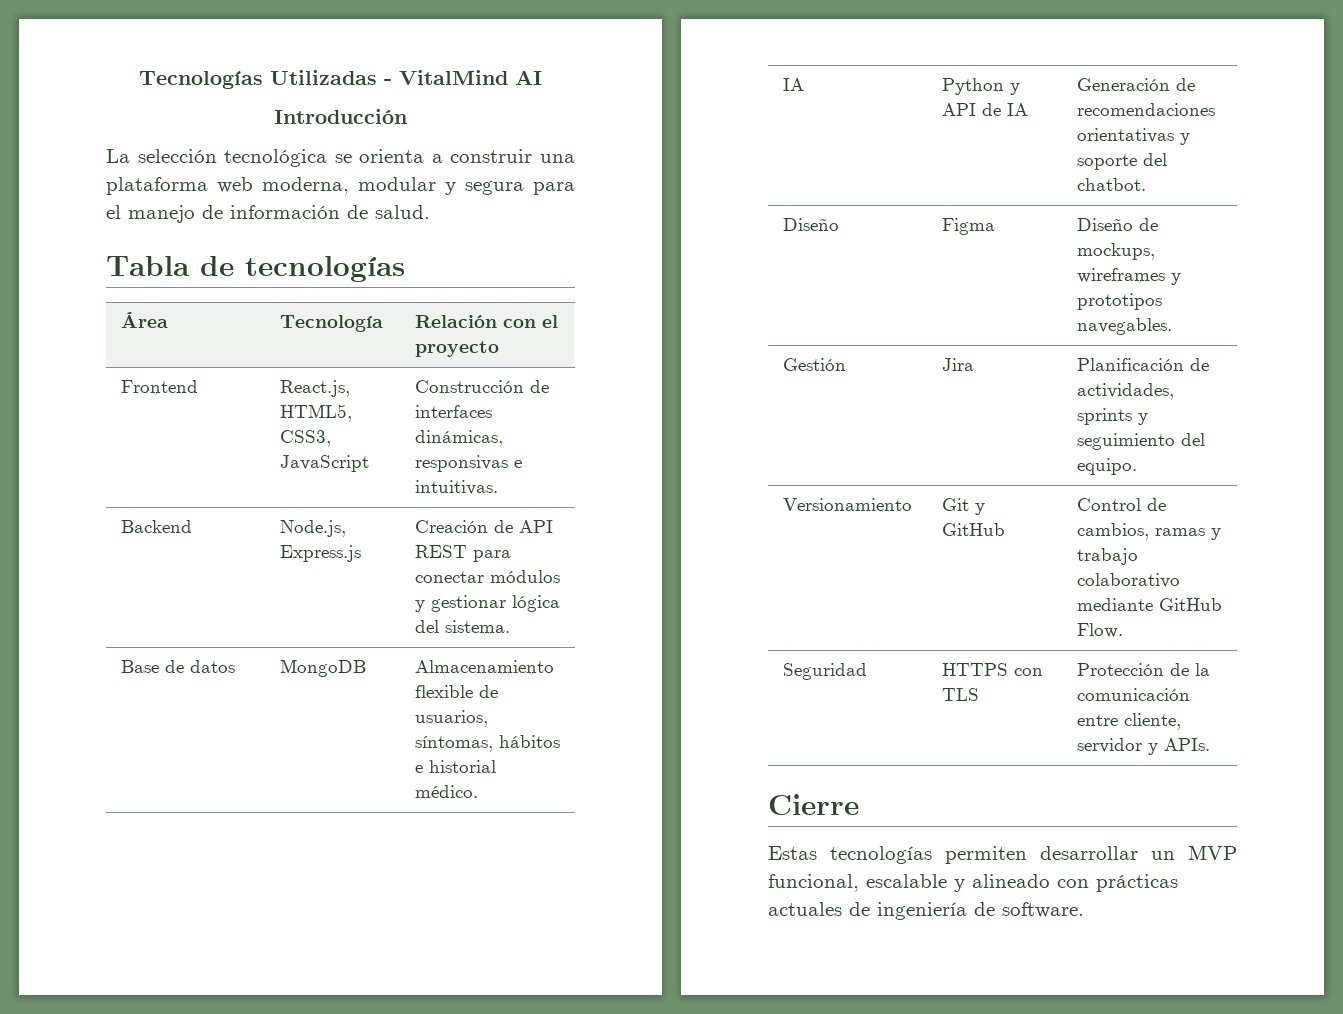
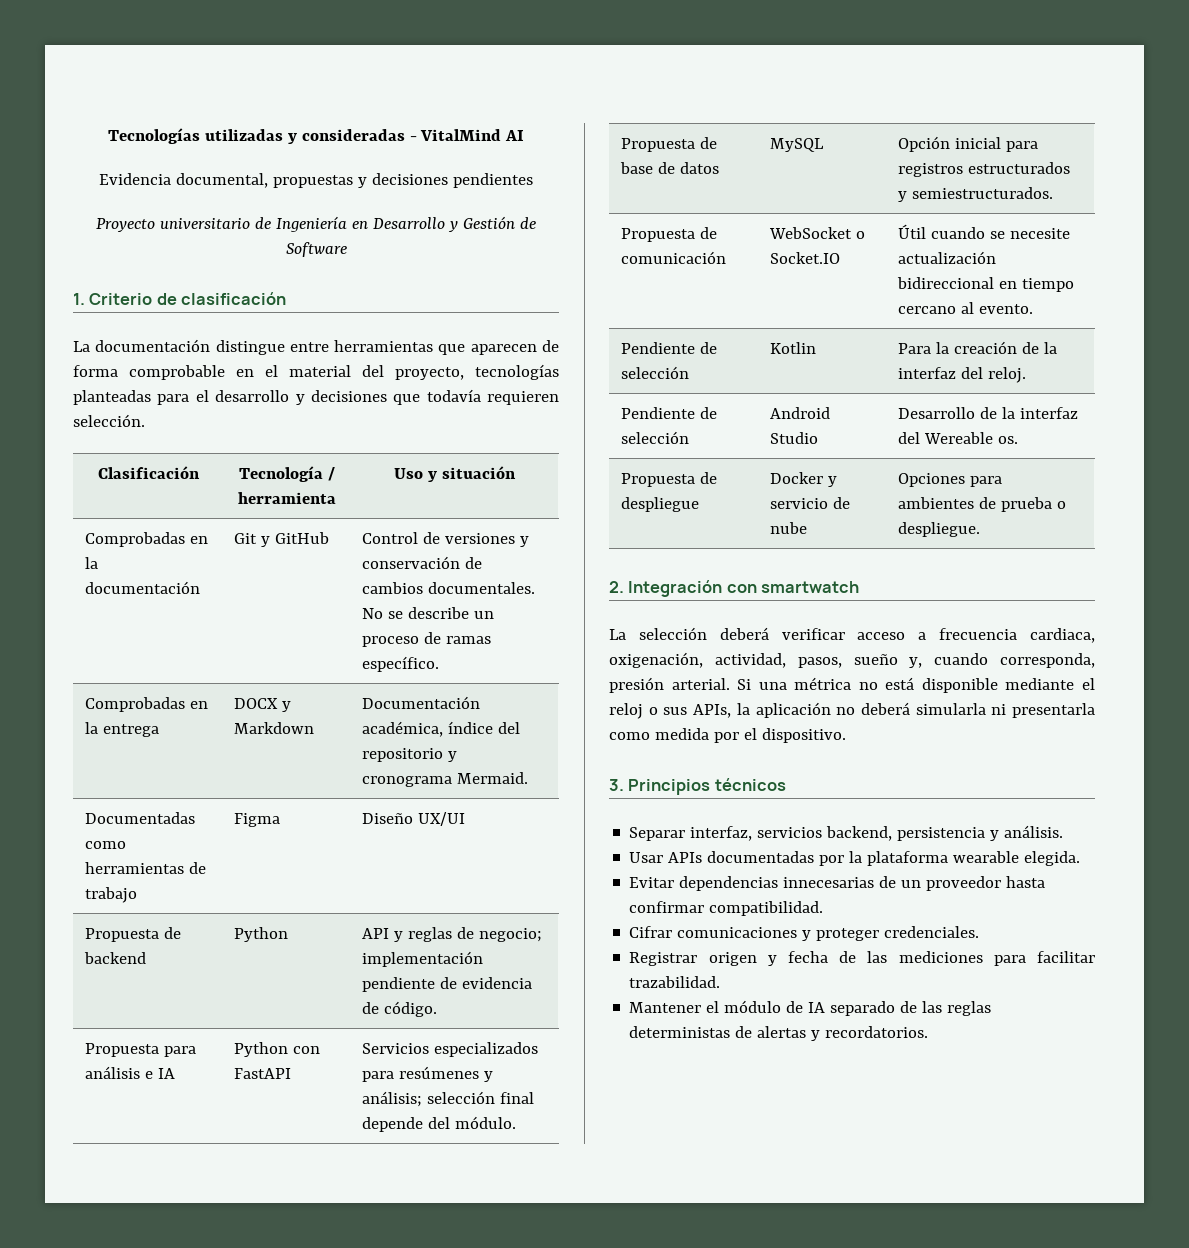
[270,70,377,85] Utilizadas -> [204,129,405,144] utilizadas y consideradas
[274,109,407,124] [106,149,575,167] [106,177,575,195] [106,205,430,223] [106,256,405,282] [120,312,168,328] [279,315,383,332] [414,315,558,328] [414,341,499,357] [120,380,198,393] [279,380,350,397] [279,404,352,422] [279,430,331,447] [279,455,369,472] [414,380,549,393] [414,405,492,418] [414,430,503,447] [414,455,522,472] [414,480,498,495] [120,520,192,533] [279,520,346,537] [279,545,361,562] [414,520,553,533] [414,545,511,562] [414,570,560,583] [414,595,560,612] [414,620,510,633] [120,660,235,673] [279,659,366,677] [414,660,554,673] [414,685,498,698] [414,710,488,727] [414,735,560,752] [414,760,496,773] [414,785,478,798] [782,78,804,91] [941,78,1020,95] [941,103,1028,116] [1076,78,1195,91] [1076,103,1215,116] [1076,128,1190,145] [1076,153,1167,170] [1076,178,1146,191] [782,218,839,231] [941,218,995,235] [1076,218,1158,231] [1076,243,1155,260] [1076,268,1181,285] [1076,293,1162,310] [1076,318,1172,335] [782,358,846,371] [941,358,974,371] [1076,358,1209,371] [1076,383,1174,400] [1076,408,1148,425] [1076,433,1205,450] [1076,458,1137,475] [782,498,912,511] Introducción // La selección tecnológica se orienta a construir una plataforma web moderna, modular y segura para el manejo de información de salud. // Tabla de tecnologías // Área | Tecnología | Relación con el proyecto // Frontend | React.js, HTML5, CSS3, JavaScript | Construcción de interfaces dinámicas, responsivas e intuitivas. // Backend | Node.js, Express.js | Creación de API REST para conectar módulos y gestionar lógica del sistema. // Base de datos | MongoDB | Almacenamiento flexible de usuarios, síntomas, hábitos e historial médico. // IA | Python y API de IA | Generación de recomendaciones orientativas y soporte del chatbot. // Diseño | Figma | Diseño de mockups, wireframes y prototipos navegables. // Gestión | Jira | Planificación de actividades, sprints y seguimiento del equipo. // Versionamiento -> [99,173,533,188] [96,216,536,232] [285,242,347,257] [73,292,287,305] [73,339,559,355] [73,364,559,380] [73,389,559,405] [73,414,145,427] [97,466,200,479] [238,466,335,482] [237,492,336,504] [394,466,516,482] [85,532,209,547] [85,557,99,569] [85,581,201,594] Evidencia documental, propuestas y decisiones pendientes // Proyecto universitario de Ingeniería en Desarrollo y Gestión de Software // 1. Criterio de clasificación // La documentación distingue entre herramientas que aparecen de forma comprobable en el material del proyecto, tecnologías planteadas para el desarrollo y decisiones que todavía requieren selección. // Clasificación | Tecnología / herramienta | Uso y situación // Comprobadas en la documentación
[1076,523,1221,540] [1076,548,1138,565] [1076,573,1180,588] [1076,598,1222,611] [1076,623,1123,638] [782,663,867,680] [941,663,1043,676] [941,688,979,701] [1076,663,1210,676] [1076,688,1190,701] [1076,713,1181,730] [1076,738,1210,755] [768,794,859,815] [768,845,1237,864] [768,874,1178,892] [768,902,1084,920] cambios, ramas y trabajo colaborativo mediante GitHub Flow. // Seguridad | HTTPS con TLS | Protección de la comunicación entre cliente, servidor y APIs. // Cierre // Estas tecnologías permiten desarrollar un MVP funcional, escalable y alineado con prácticas actuales de ingeniería de software. -> [445,533,530,547] [362,556,483,569] [362,582,536,594] [362,607,495,619] [362,632,492,647] [362,656,440,672] [85,697,209,712] [85,722,160,737] [234,698,292,712] [234,722,315,734] [362,696,481,709] [362,721,521,737] [362,748,458,762] [362,772,529,787] [85,812,196,824] [85,841,127,849] [85,862,207,874] [85,887,138,903] [234,813,281,827] [362,812,466,826] [85,927,182,942] [84,952,147,964] [234,927,289,942] [362,927,543,942] [362,951,484,967] [362,977,533,992] [362,1001,438,1017] [85,1043,197,1057] [85,1066,176,1079] [234,1042,321,1057] [234,1068,292,1079] [362,1042,539,1057] [362,1066,494,1082] [362,1091,535,1107] [362,1116,517,1132] [621,137,718,152] [620,162,720,174] [770,138,825,152] [898,136,1039,152] [898,162,1071,177] [898,187,1054,202] [621,227,718,242] [621,251,727,264] [769,227,866,239] [770,252,841,264] [898,224,1071,239] [898,251,997,264] [897,277,1075,292] [898,302,1034,314] [621,342,718,354] [621,366,690,379] [770,342,817,354] [898,341,1058,354] [898,367,1027,383] [621,407,718,419] [621,431,690,444] [770,407,831,419] [770,432,819,444] [898,407,1079,419] [898,432,1019,444] [621,472,718,487] [621,497,700,512] [770,472,838,487] [770,497,851,509] [770,522,808,534] [898,473,1003,487] [898,497,1067,512] [898,522,981,537] [609,580,860,597] [609,627,1095,643] [609,652,1095,668] [609,677,1095,693] [609,702,1095,719] [609,728,846,743] [609,778,786,795] [629,825,1064,841] [629,851,1081,866] [629,876,1046,891] [629,901,824,916] [629,926,980,941] [629,951,1095,966] [629,976,721,988] [629,1000,992,1016] [629,1026,929,1041] versiones y conservación de cambios documentales. No se describe un proceso de ramas específico. // Comprobadas en la entrega | DOCX y Markdown | Documentación académica, índice del repositorio y cronograma Mermaid. // Documentadas como herramientas de trabajo | Figma | Diseño UX/UI // Propuesta de backend | Python | API y reglas de negocio; implementación pendiente de evidencia de código. // Propuesta para análisis e IA | Python con FastAPI | Servicios especializados para resúmenes y análisis; selección final depende del módulo. // Propuesta de base de datos | MySQL | Opción inicial para registros estructurados y semiestructurados. // Propuesta de comunicación | WebSocket o Socket.IO | Útil cuando se necesite actualización bidireccional en tiempo cercano al evento. // Pendiente de selección | Kotlin | Para la creación de la interfaz del reloj. // Pendiente de selección | Android Studio | Desarrollo de la interfaz del Wereable os. // Propuesta de despliegue | Docker y servicio de nube | Opciones para ambientes de prueba o despliegue. // 2. Integración con smartwatch // La selección deberá verificar acceso a frecuencia cardiaca, oxigenación, actividad, pasos, sueño y, cuando corresponda, presión arterial. Si una métrica no está disponible mediante el reloj o sus APIs, la aplicación no deberá simularla ni presentarla como medida por el dispositivo. // 3. Principios técnicos // Separar interfaz, servicios backend, persistencia y análisis. // Usar APIs documentadas por la plataforma wearable elegida. // Evitar dependencias innecesarias de un proveedor hasta confirmar compatibilidad. // Cifrar comunicaciones y proteger credenciales. // Registrar origen y fecha de las mediciones para facilitar trazabilidad. // Mantener el módulo de IA separado de las reglas deterministas de alertas y recordatorios.

